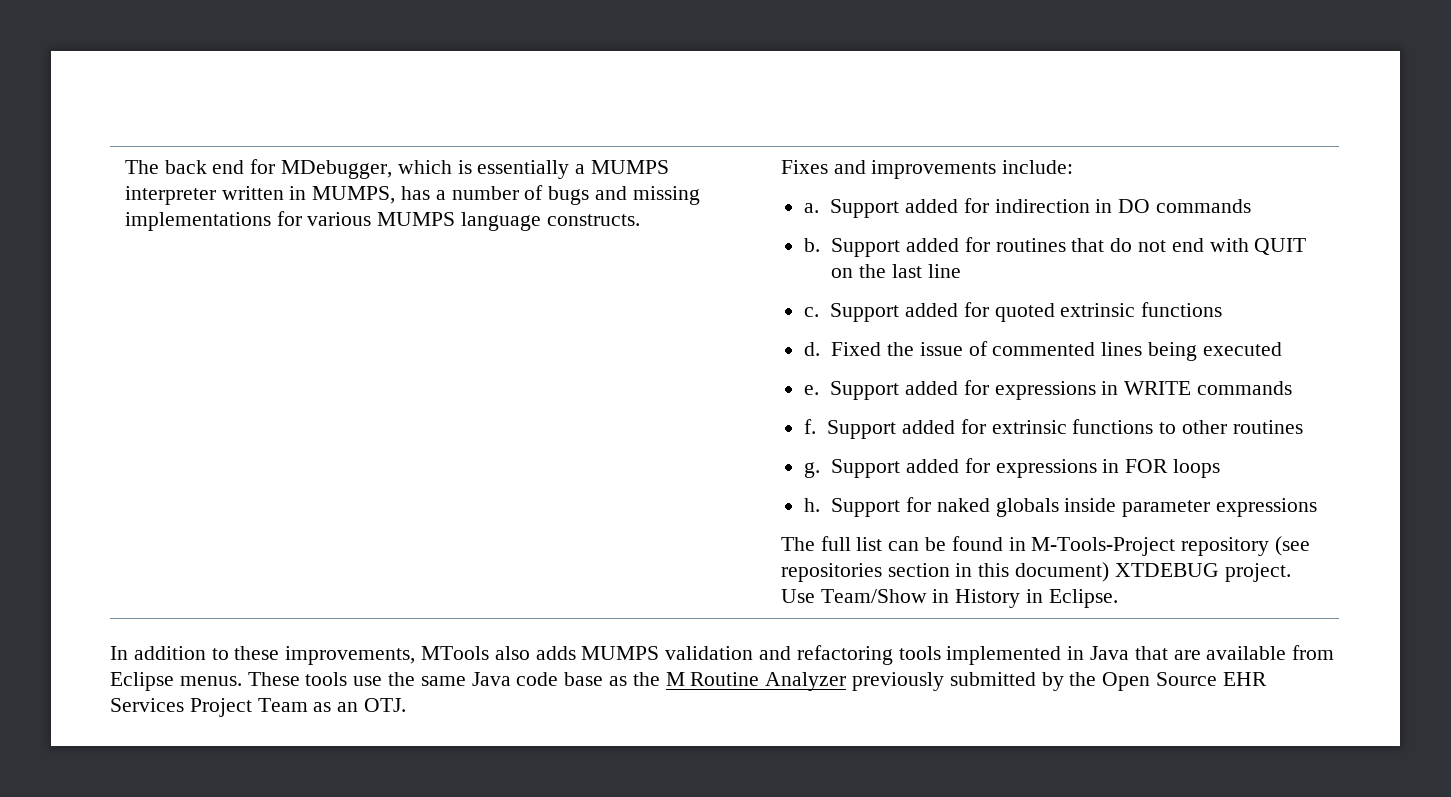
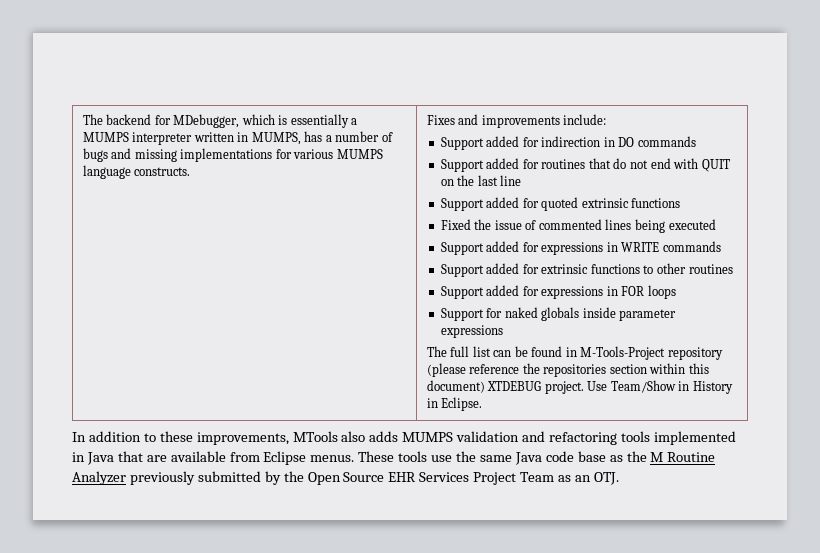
[124,160,245,174] The back end -> [82,114,152,125] The backend
[804,203,820,213] a. -> (607, 119) none
[804,238,821,252] b. -> (696, 141) none
[804,307,820,317] c. -> (522, 180) none
[804,342,821,356] d. -> (681, 203) none
[804,385,820,395] e. -> (716, 224) none
[804,419,817,434] f. -> (721, 246) none
[804,462,821,478] g. -> (733, 269) none
[804,498,821,512] h. -> (676, 292) none
[1275,536,1311,556] (see -> [426,363,540,377] (please reference the
[955,563,973,577] in -> [649,363,686,374] within

